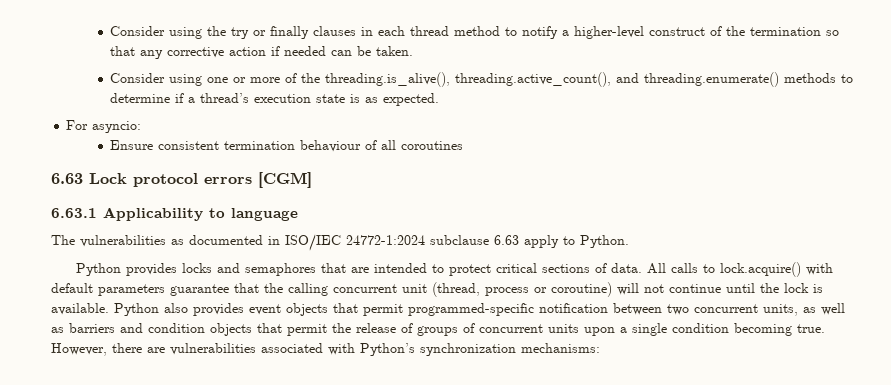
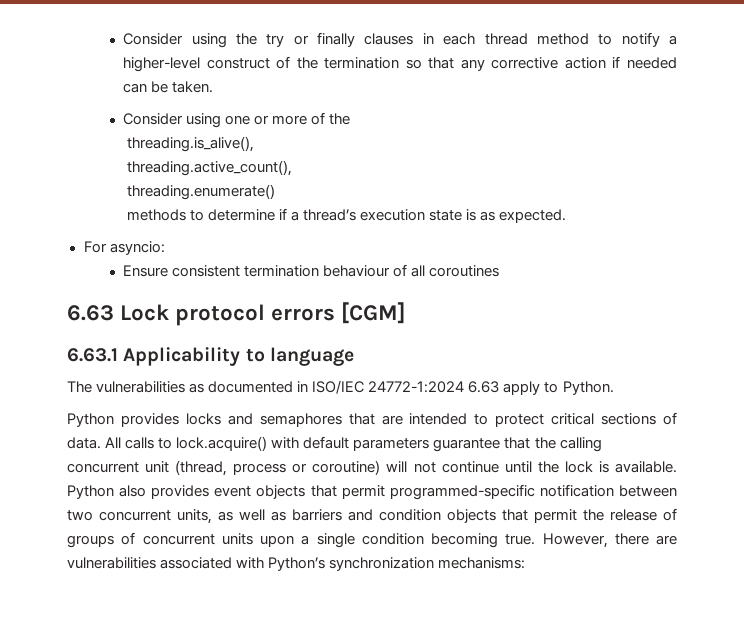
(321, 78) none -> (351, 119) //
(451, 79) none -> (254, 144) //
[616,73,640,83] and -> (292, 168) //
(780, 79) none -> (275, 192) //
[430,235,489,245] subclause -> (465, 387) none

